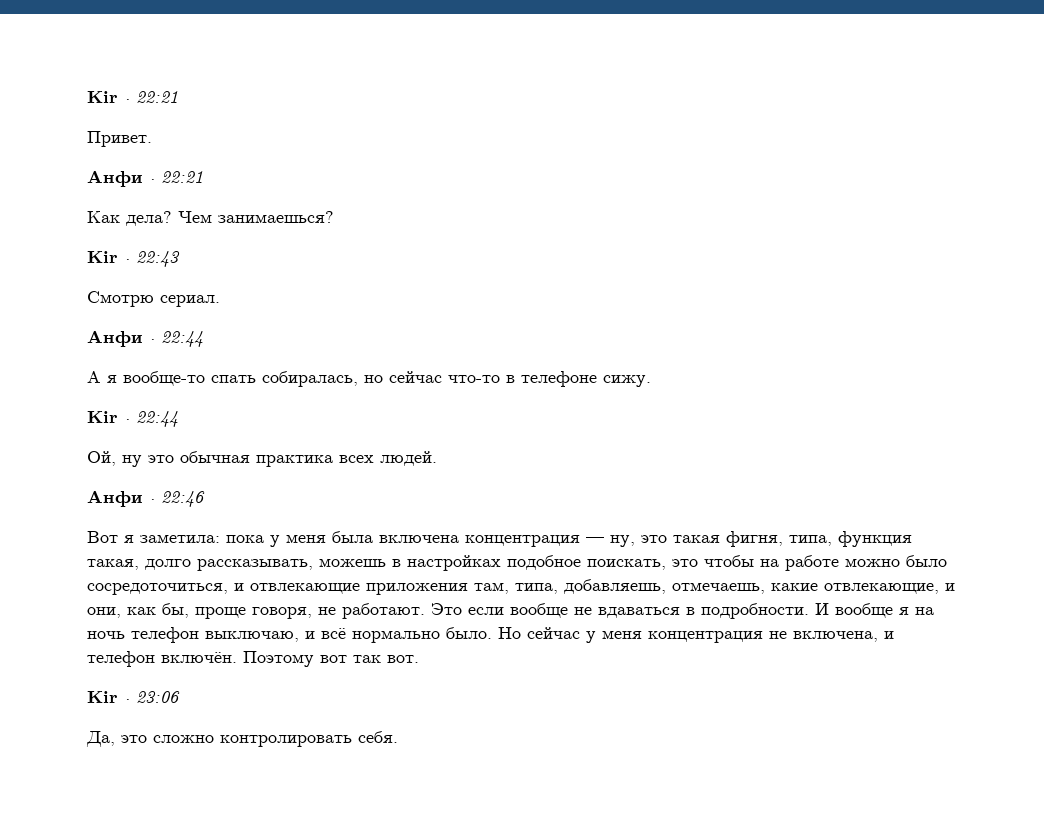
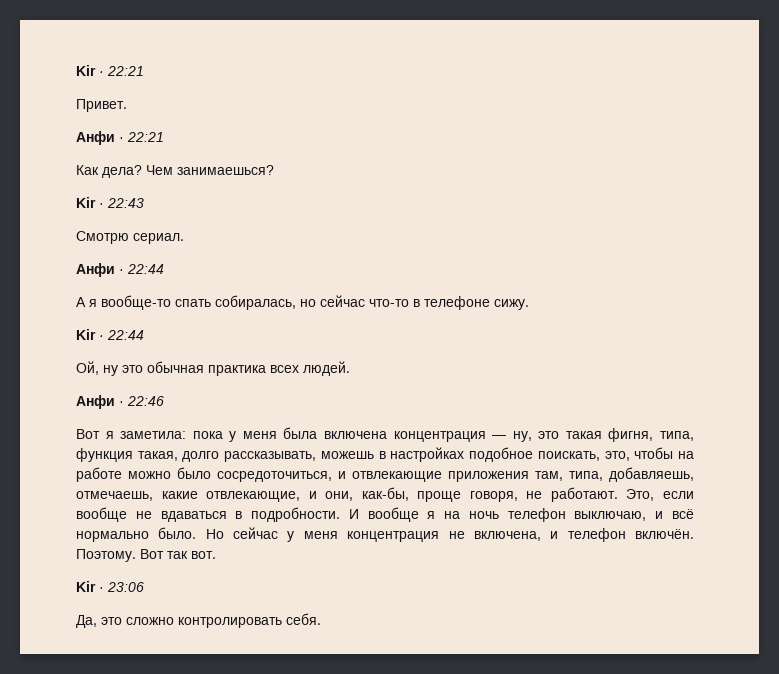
[672,559,698,567] это -> [604,451,630,461] это,
[127,603,189,618] как бы, -> [361,487,409,501] как-бы,
[431,603,462,615] Это -> [626,489,655,501] Это,
[243,651,347,667] Поэтому вот -> [76,549,164,562] Поэтому. Вот

